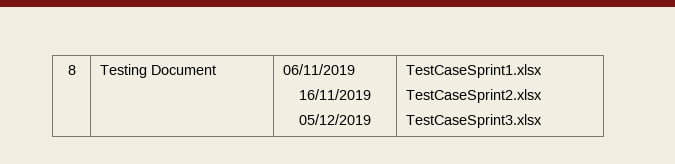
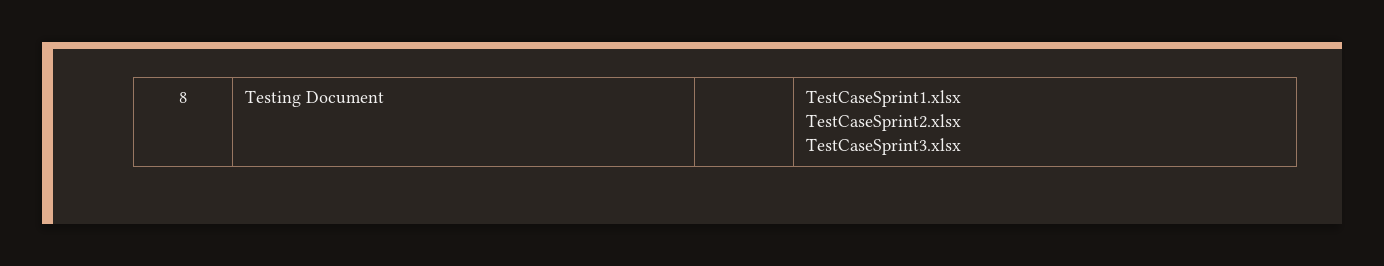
[282,64,355,75] [299,89,371,100] [299,114,371,125] 06/11/2019 // 16/11/2019 // 05/12/2019 -> (385, 97) none

